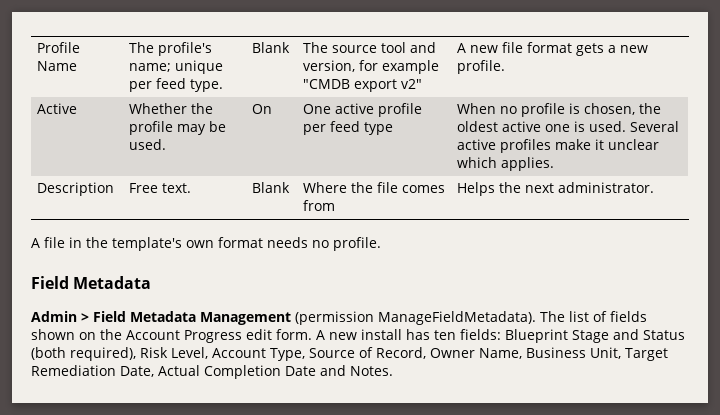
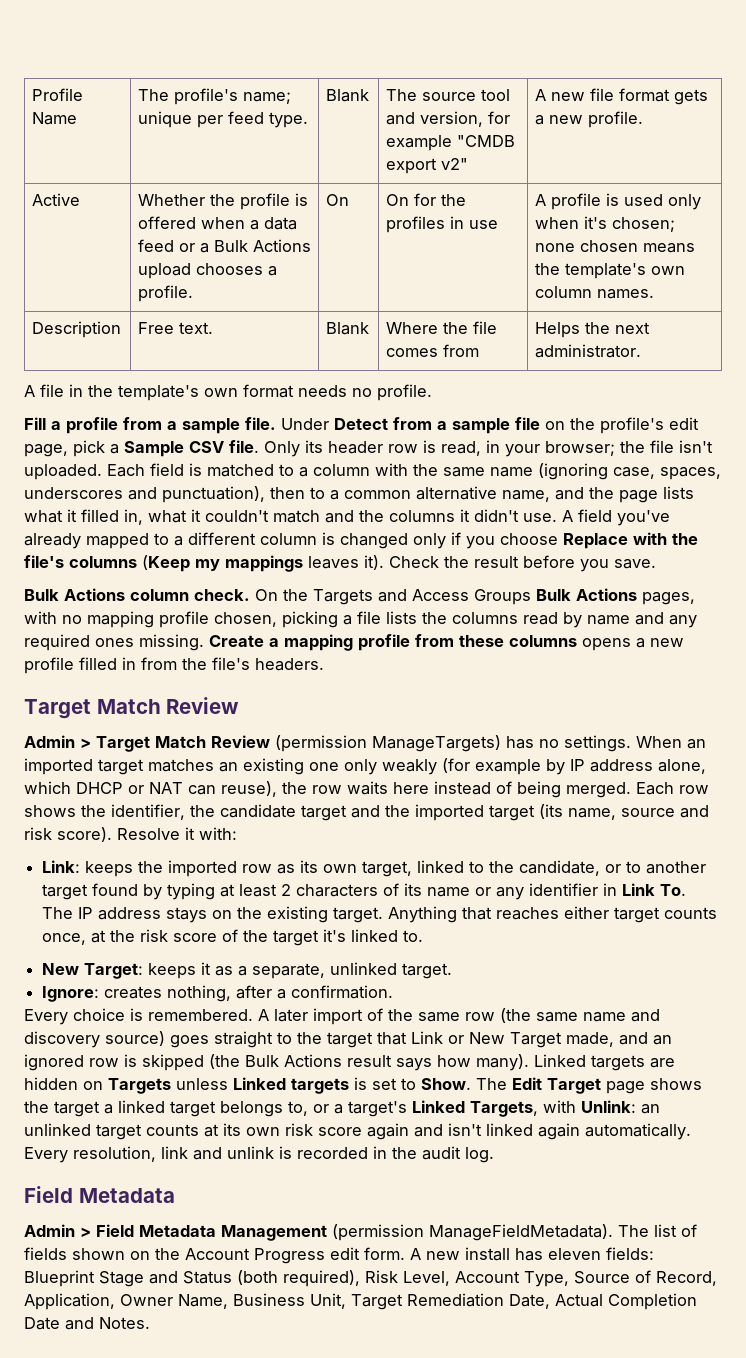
[177,121,227,135] [129,139,167,150] [252,104,273,114] [303,103,423,117] [303,121,394,135] [457,103,662,117] [457,121,680,132] [457,139,660,153] [457,157,555,171] may be used. | On | One active profile per feed type | When no profile is chosen, the oldest active one is used. Several active profiles make it unclear which applies. -> [294,193,308,206] [137,216,297,230] [137,239,311,253] [137,263,277,279] [137,285,193,302] [325,194,349,206] [385,193,466,206] [385,216,498,233] [534,193,701,210] [534,216,675,232] [534,240,695,253] [534,263,685,279] [534,286,654,299] is offered when a data feed or a Bulk Actions upload chooses a profile. | On | On for the profiles in use | A profile is used only when it's chosen; none chosen means the template's own column names.
(381, 244) none -> [24,417,699,434] [24,440,713,457] [24,463,721,480] [24,486,694,503] [24,509,670,526] [24,532,698,549] [24,555,656,572] [24,588,695,605] [24,611,697,628] [24,634,684,651] [24,657,324,674] [24,697,240,719] [24,735,706,752] [24,758,706,775] [24,781,709,798] [24,804,709,821] [24,827,237,842] [42,860,707,877] [42,883,687,900] [42,906,718,923] [42,929,424,946] [42,962,453,979] [42,985,394,1002] [24,1008,660,1025] [24,1031,672,1048] [24,1054,675,1071] [24,1077,702,1094] [24,1100,660,1117] [24,1123,691,1140] [24,1146,494,1163] // Fill a profile from a sample file. Under Detect from a sample file on the profile's edit page, pick a Sample CSV file. Only its header row is read, in your browser; the file isn't uploaded. Each field is matched to a column with the same name (ignoring case, spaces, underscores and punctuation), then to a common alternative name, and the page lists what it filled in, what it couldn't match and the columns it didn't use. A field you've already mapped to a different column is changed only if you choose Replace with the file's columns (Keep my mappings leaves it). Check the result before you save. // Bulk Actions column check. On the Targets and Access Groups Bulk Actions pages, with no mapping profile chosen, picking a file lists the columns read by name and any required ones missing. Create a mapping profile from these columns opens a new profile filled in from the file's headers. // Target Match Review // Admin > Target Match Review (permission ManageTargets) has no settings. When an imported target matches an existing one only weakly (for example by IP address alone, which DHCP or NAT can reuse), the row waits here instead of being merged. Each row shows the identifier, the candidate target and the imported target (its name, source and risk score). Resolve it with: // Link: keeps the imported row as its own target, linked to the candidate, or to another target found by typing at least 2 characters of its name or any identifier in Link To. The IP address stays on the existing target. Anything that reaches either target counts once, at the risk score of the target it's linked to. // New Target: keeps it as a separate, unlinked target. // Ignore: creates nothing, after a confirmation. // Every choice is remembered. A later import of the same row (the same name and discovery source) goes straight to the target that Link or New Target made, and an ignored row is skipped (the Bulk Actions result says how many). Linked targets are hidden on Targets unless Linked targets is set to Show. The Edit Target page shows the target a linked target belongs to, or a target's Linked Targets, with Unlink: an unlinked target counts at its own risk score again and isn't linked again automatically. Every resolution, link and unlink is recorded in the audit log.
[434,330,456,340] ten -> [548,1248,601,1260] eleven
(426, 353) none -> [24,1293,115,1310] Application,

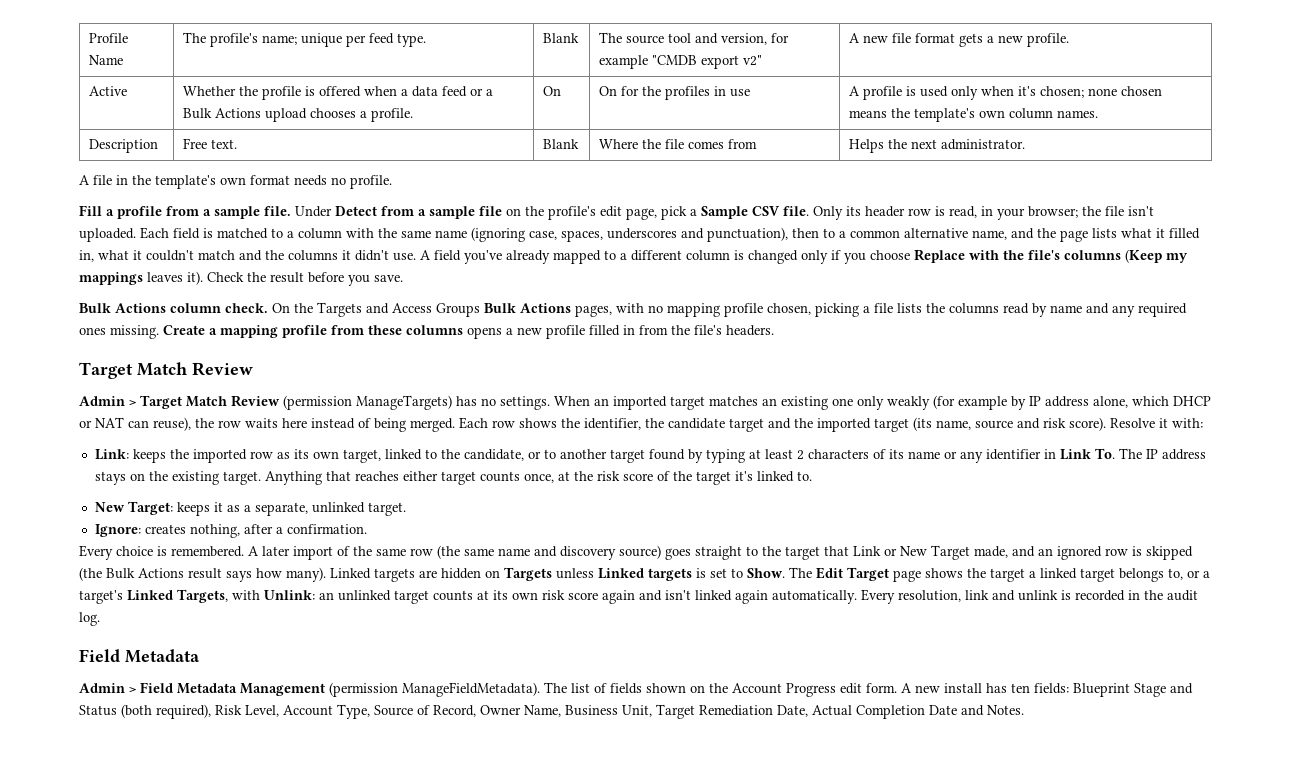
[548,1248,601,1260] eleven -> [1011,683,1030,693] ten
[24,1293,115,1310] Application, -> (476, 711) none

